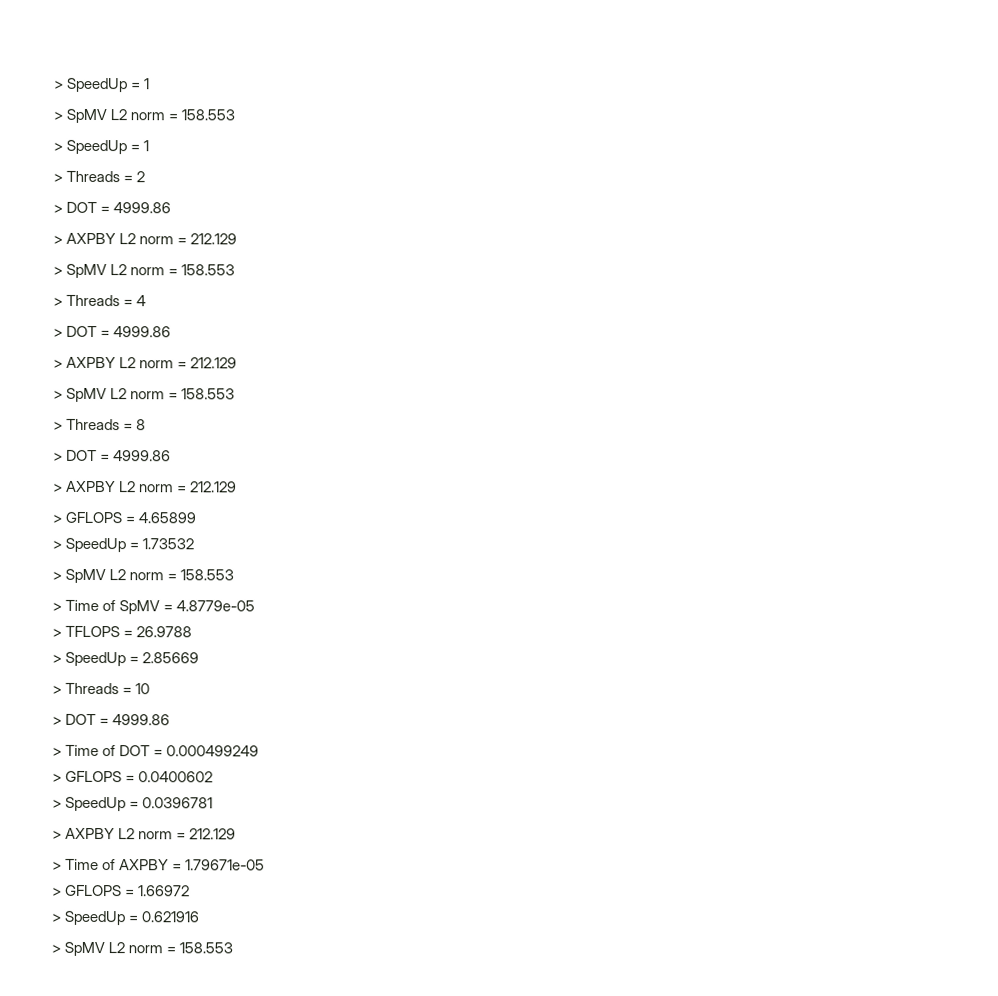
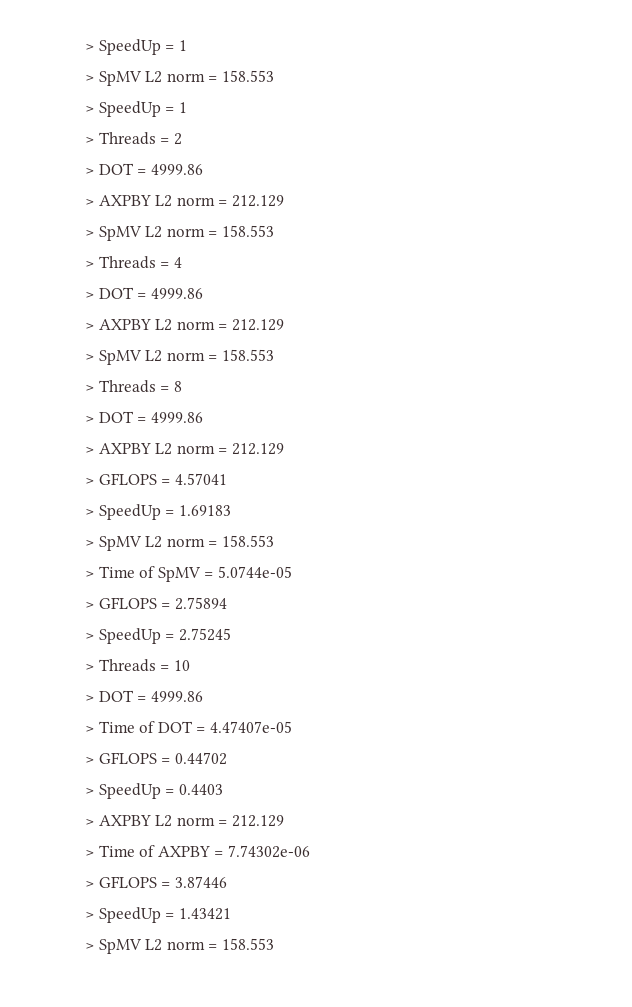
[138,512,197,524] [52,537,195,553] 4.65899 // > SpeedUp = 1.73532 -> [174,473,227,485] [85,504,231,520] 4.57041 // > SpeedUp = 1.69183
[176,600,256,612] [52,625,193,638] [52,651,200,667] 4.8779e-05 // > TFLOPS = 26.9788 // > SpeedUp = 2.85669 -> [217,566,292,578] [85,597,227,610] [85,628,231,644] 5.0744e-05 // > GFLOPS = 2.75894 // > SpeedUp = 2.75245
[166,745,260,757] [52,770,214,783] [52,796,214,812] 0.000499249 // > GFLOPS = 0.0400602 // > SpeedUp = 0.0396781 -> [209,721,292,733] [85,752,227,765] [85,783,223,799] 4.47407e-05 // > GFLOPS = 0.44702 // > SpeedUp = 0.4403
[185,859,266,871] [52,884,191,897] [51,910,200,926] 1.79671e-05 // > GFLOPS = 1.66972 // > SpeedUp = 0.621916 -> [227,845,310,858] [85,876,227,888] [85,907,231,923] 7.74302e-06 // > GFLOPS = 3.87446 // > SpeedUp = 1.43421

